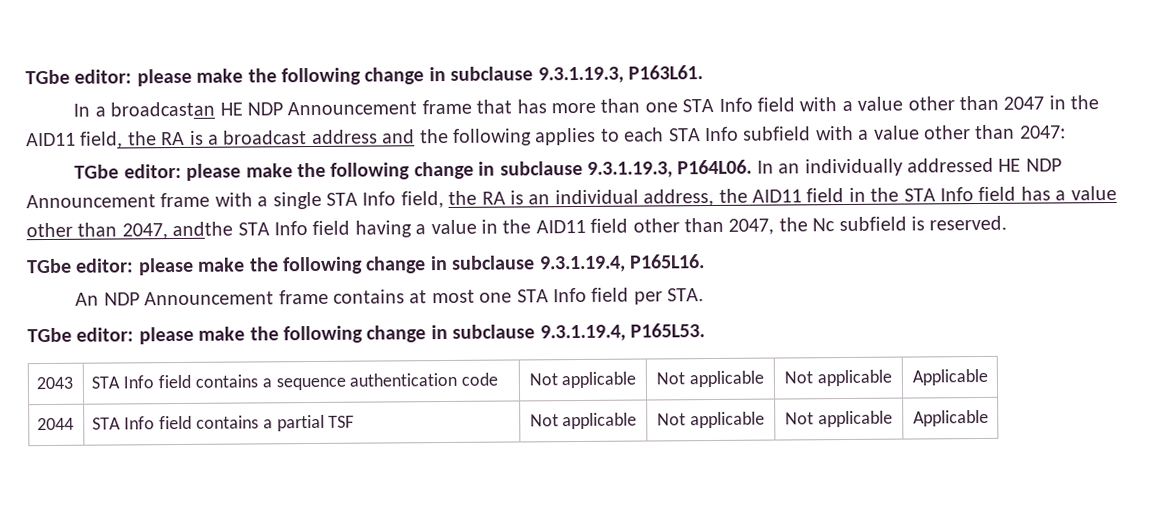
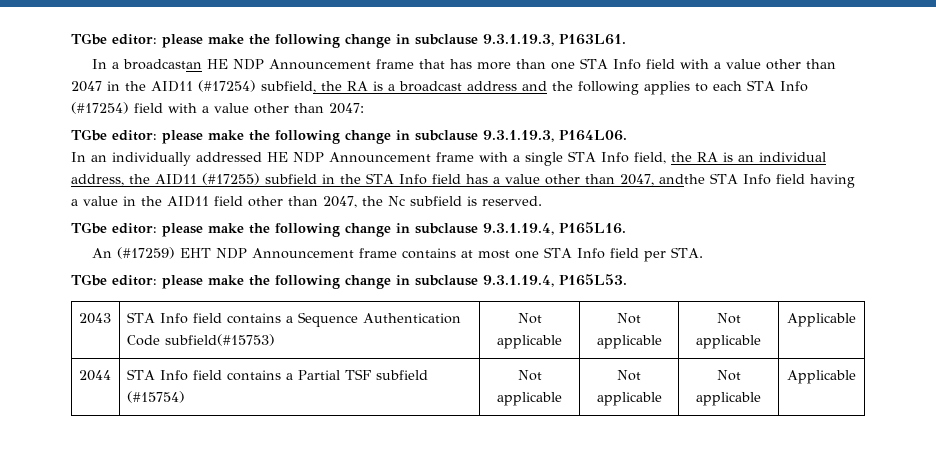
[80,131,124,149] field, -> [198,80,316,93] (#17254) subfield,
[743,126,812,141] subfield -> [71,102,163,114] (#17254) field
(753, 167) none -> (627, 135) //
[806,188,845,203] field -> [202,173,317,185] (#17255) subfield
(100, 299) none -> [117,247,212,259] (#17259) EHT
[275,372,499,391] sequence authentication code -> [297,312,461,327] [126,334,275,346] Sequence Authentication Code subfield(#15753)
[276,414,325,432] partial -> [297,370,340,380] Partial
(355, 421) none -> [375,370,428,380] [126,391,185,403] subfield (#15754)

